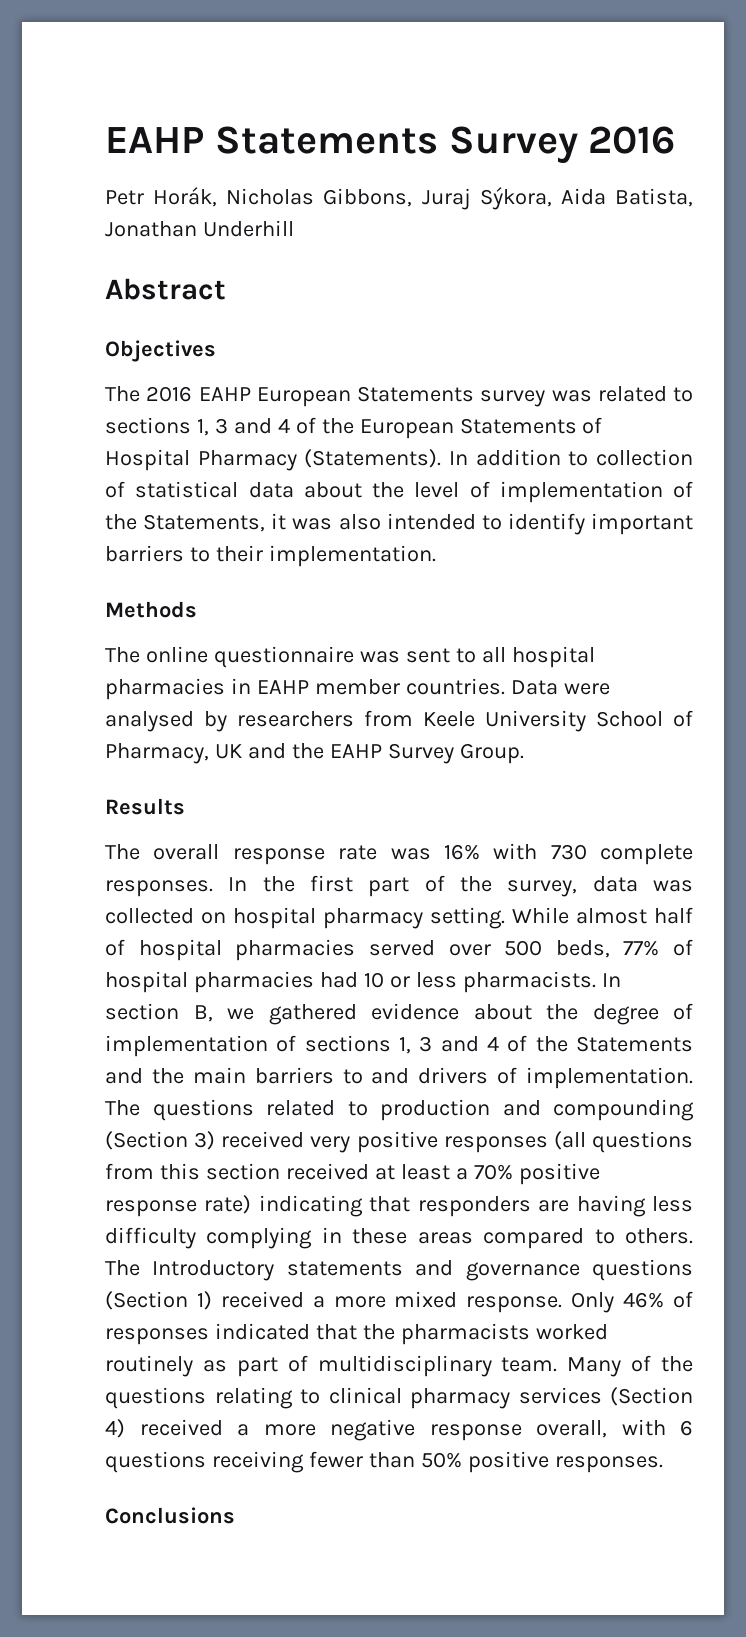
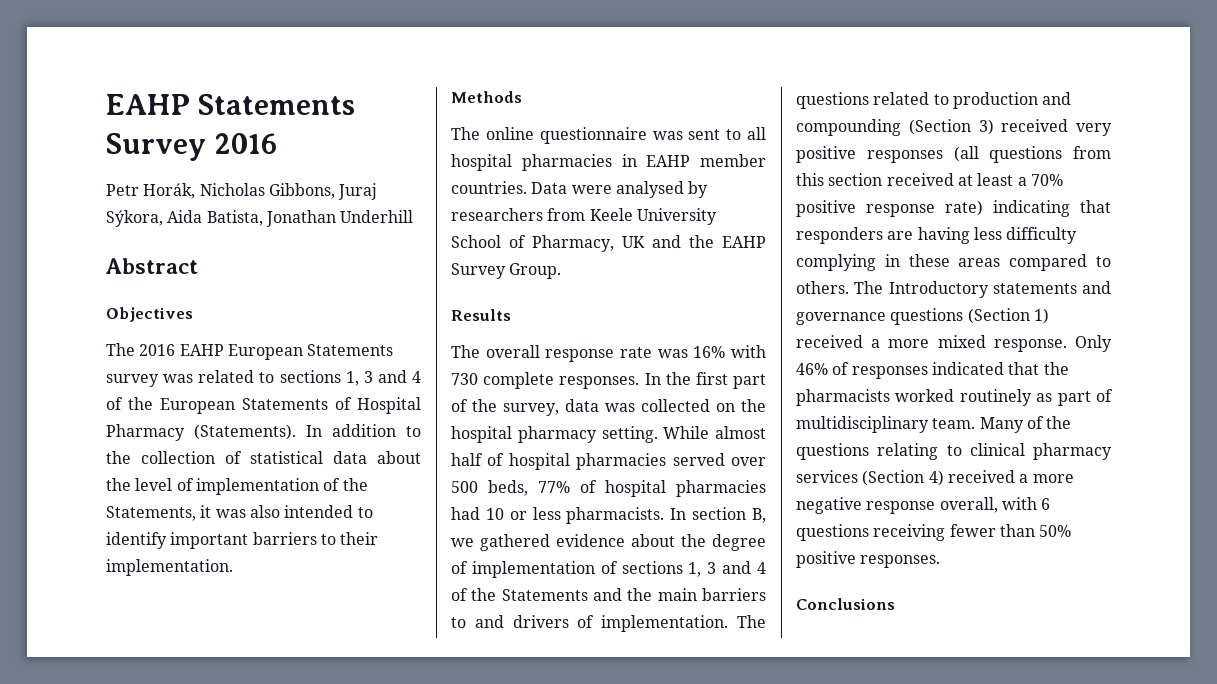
(589, 458) none -> [106,451,131,464] the
(226, 918) none -> [741,399,766,412] the

